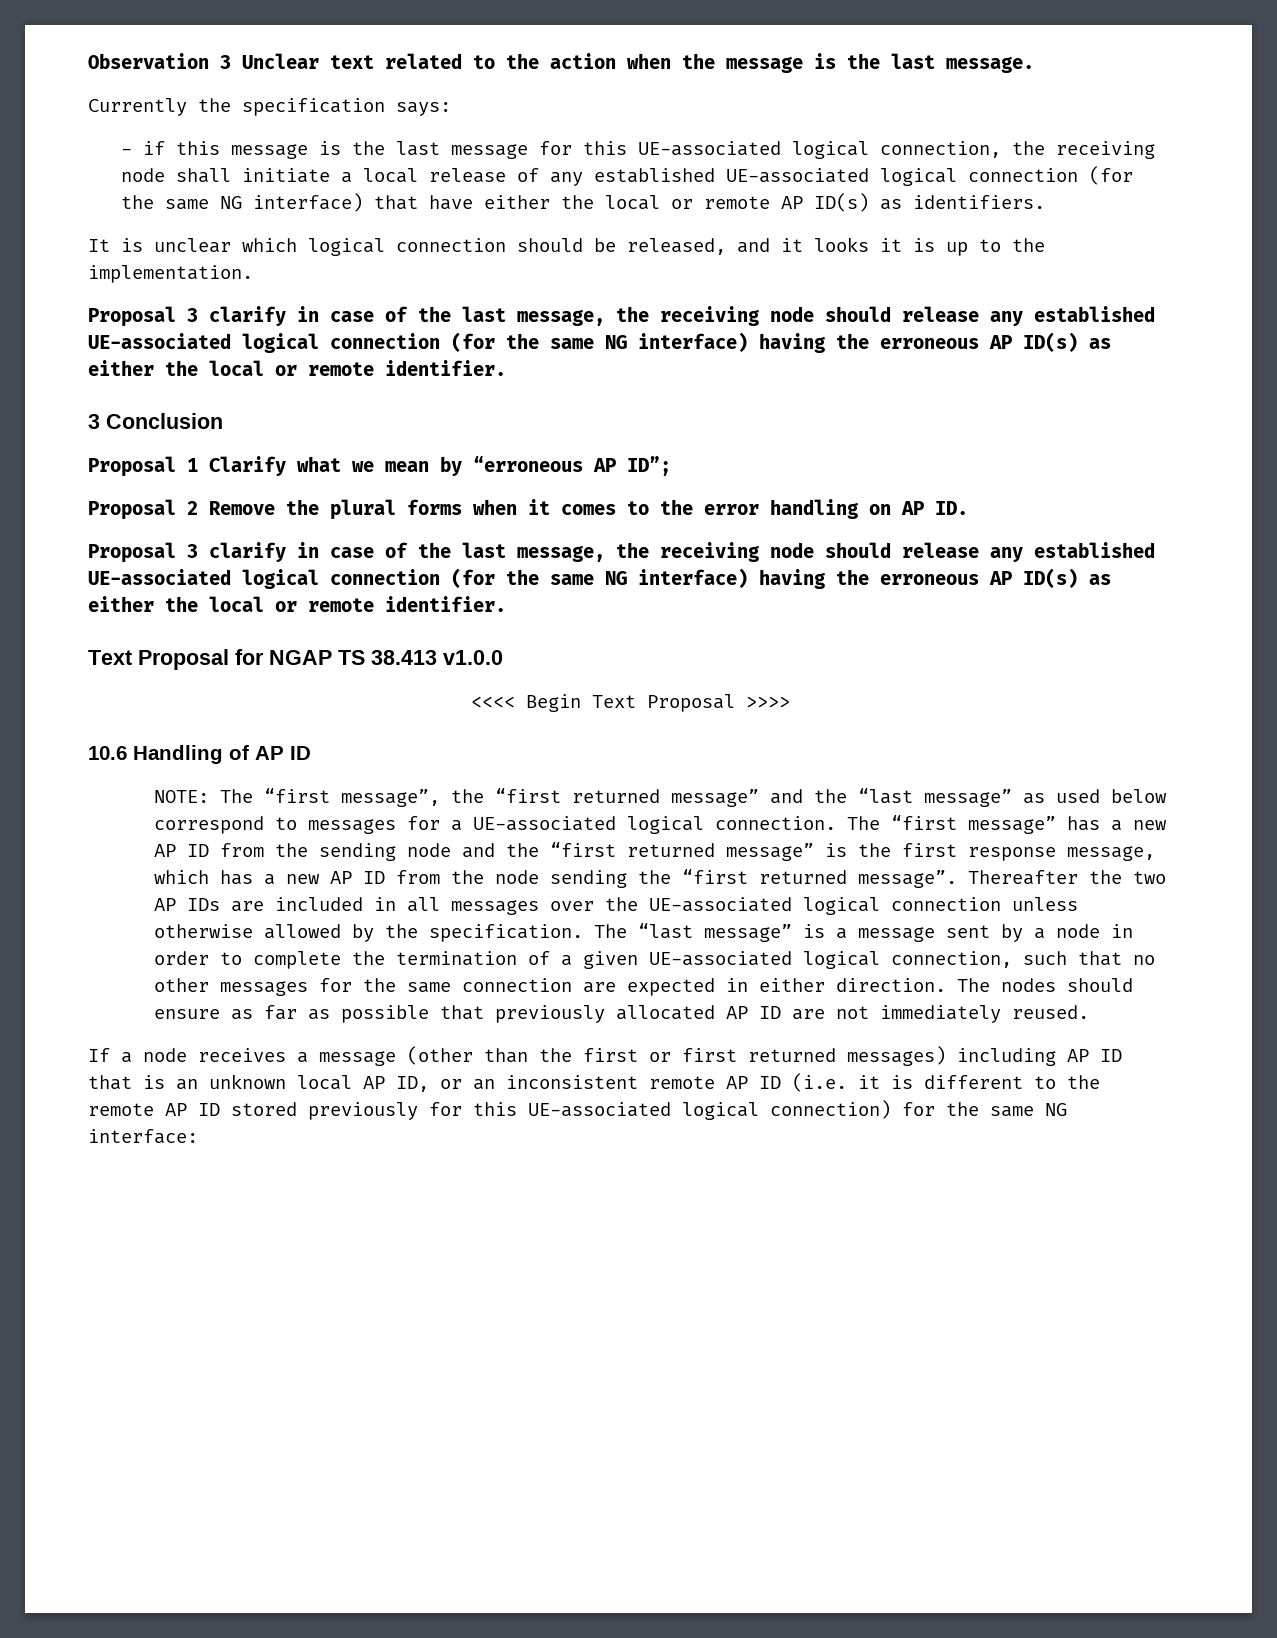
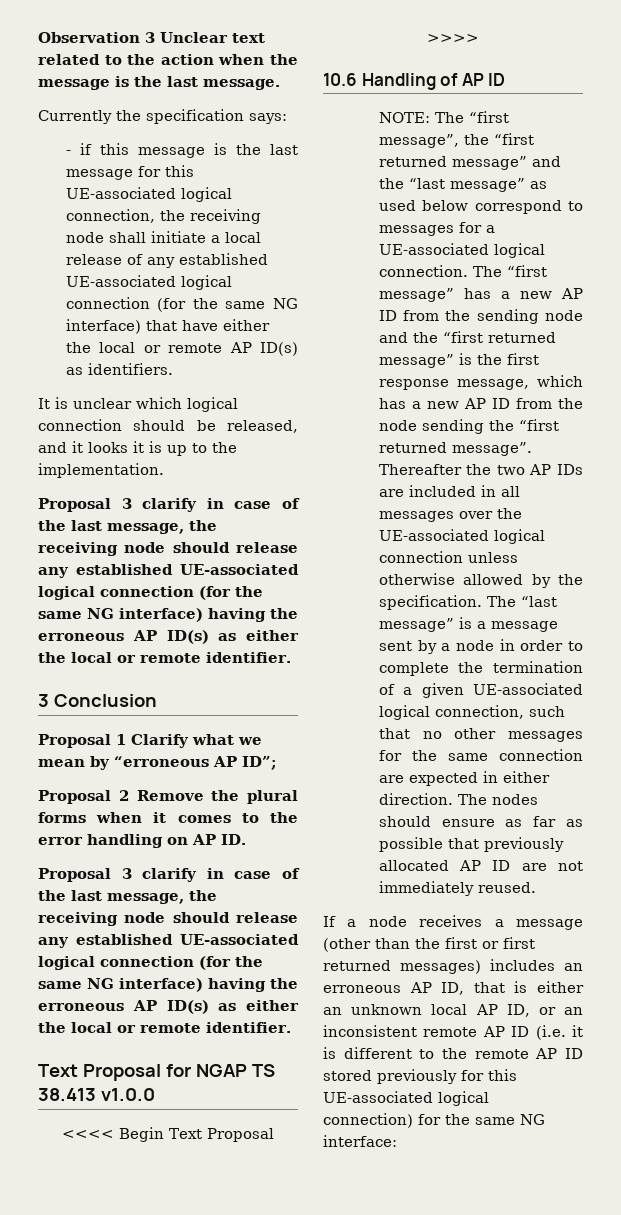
[957,1048,1122,1066] including AP ID -> [490,959,583,971] [323,982,465,995] includes an erroneous AP ID,
(165, 1082) none -> [537,981,584,993] either

